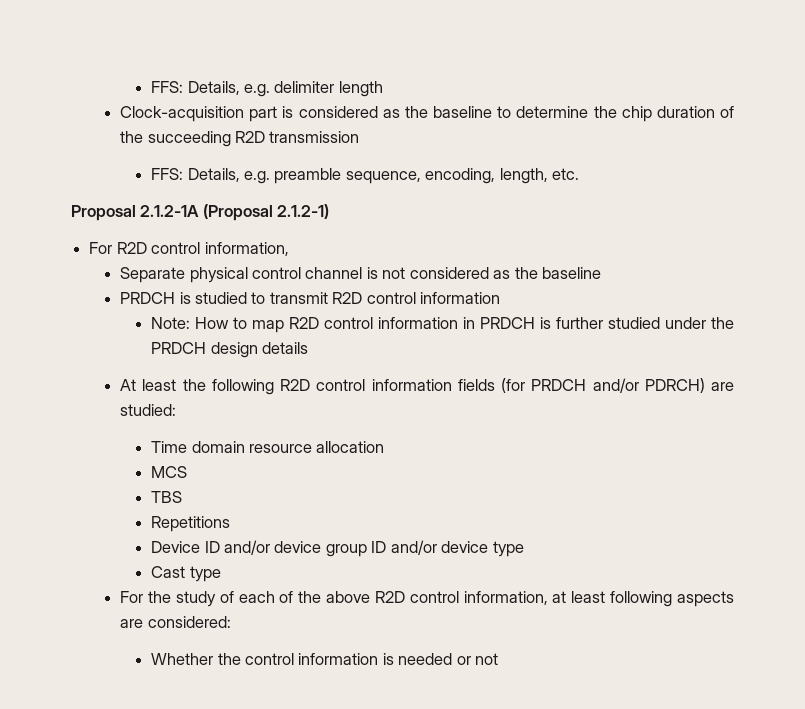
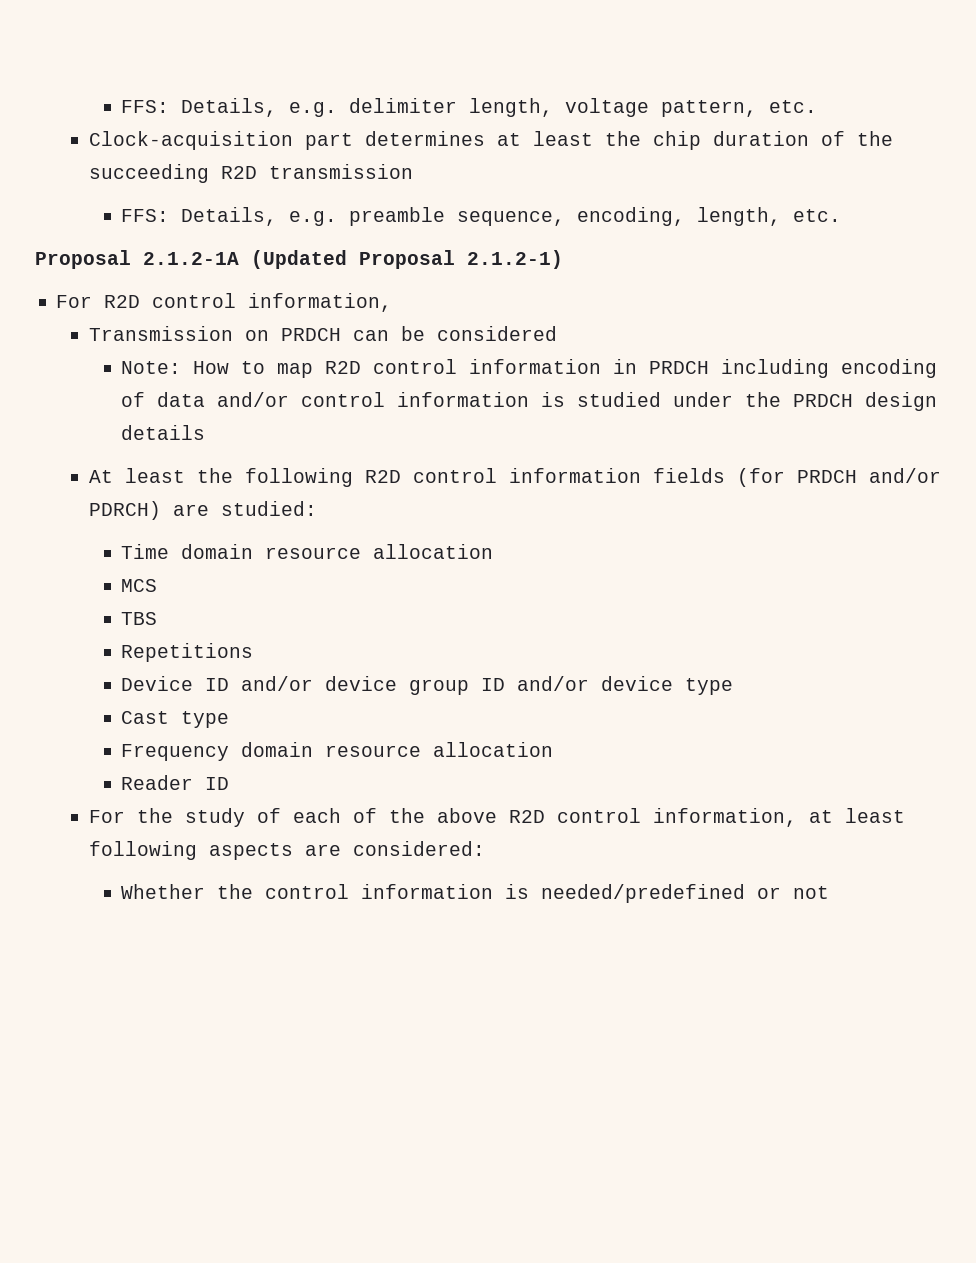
[338,81,383,97] [120,106,589,122] length // Clock-acquisition part is considered as the baseline to determine -> [469,98,818,117] [88,131,593,150] length, voltage pattern, etc. // Clock-acquisition part determines at least
[202,204,273,221] (Proposal -> [251,250,455,269] (Updated Proposal
[120,267,602,283] [120,292,501,304] Separate physical control channel is not considered as the baseline // PRDCH is studied to transmit R2D control information -> [88,326,557,341] Transmission on PRDCH can be considered
[540,317,604,329] is further -> [721,359,938,378] [121,392,566,407] including encoding of data and/or control information is
(221, 574) none -> [121,742,554,761] [121,775,230,790] // Frequency domain resource allocation // Reader ID
[398,653,453,665] needed -> [541,884,746,903] needed/predefined

